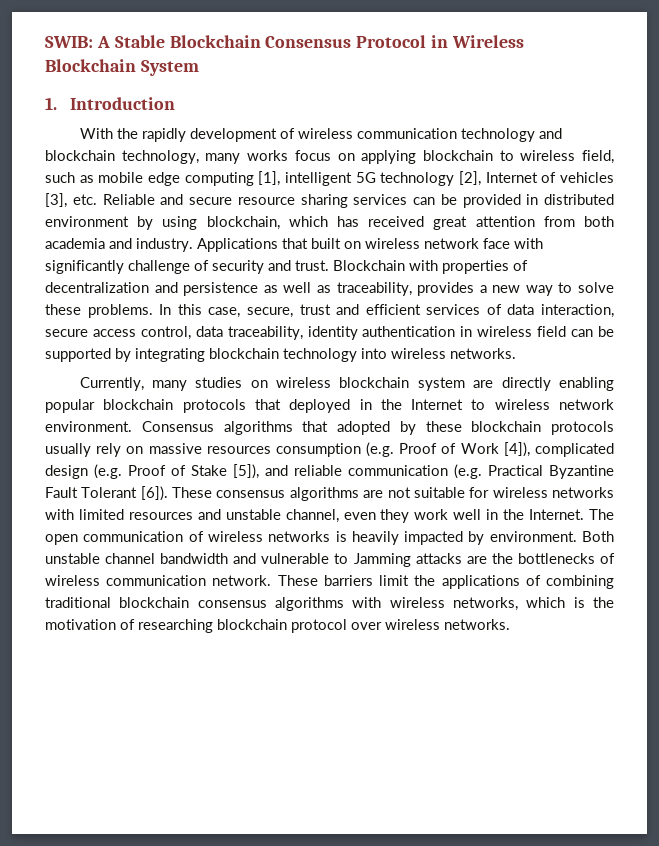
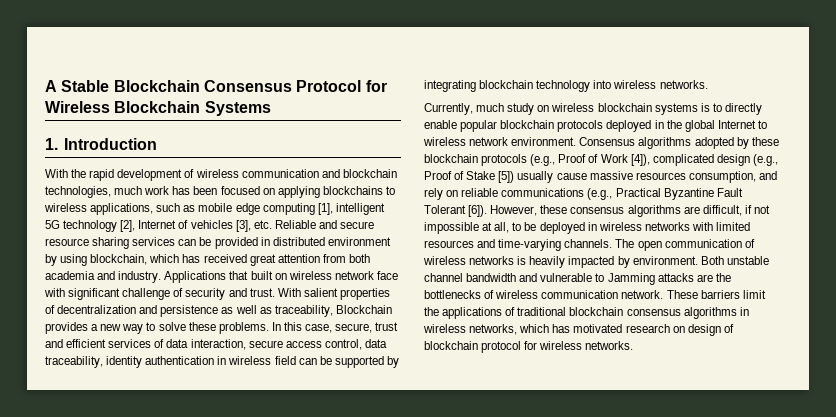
[45,36,93,48] SWIB: -> (45, 86) none
[431,35,449,48] in -> [365,80,387,92] for
[140,60,199,76] System -> [204,101,271,116] Systems
[141,128,186,142] rapidly -> [89,169,115,181] rapid
[460,128,535,142] technology -> (319, 173) none
[121,150,331,164] technology, many works focus -> [45,186,260,198] technologies, much work has been focused
[422,150,614,164] blockchain to wireless field, -> [322,186,395,195] [44,203,154,215] blockchains to wireless applications,
[45,260,124,274] significantly -> [68,288,121,300] significant
[333,260,438,271] Blockchain with -> [277,288,338,297] With salient
(412, 289) none -> [335,305,392,314] Blockchain
[151,377,243,391] many studies -> [476,103,535,115] much study
[417,377,614,391] system are directly enabling -> [654,103,762,115] [424,120,457,129] systems is to directly enable
[254,399,281,410] that -> (604, 126) none
(402, 404) none -> [684,120,715,132] global
[302,421,329,432] that -> (692, 143) none
[45,442,395,457] usually rely on massive resources consumption (e.g. -> [530,154,556,166] (e.g.,
[94,464,122,479] (e.g. -> [752,154,778,166] (e.g.,
[233,464,482,479] [5]), and reliable communication (e.g. -> [498,171,777,183] [424,188,613,200] [5]) usually cause massive resources consumption, and rely on reliable communications (e.g.,
[172,487,213,498] These -> [490,205,568,216] However, these
[387,487,490,498] not suitable for -> [702,205,770,216] [424,222,597,234] difficult, if not impossible at all, to be deployed in
[225,509,585,523] unstable channel, even they work well in the Internet. -> [498,239,613,251] time-varying channels.
[546,575,614,589] combining -> (516, 311) none
[352,597,382,608] with -> [739,307,749,316] in
[573,597,614,608] [45,619,213,633] is the motivation of researching -> [552,324,734,336] has motivated research on design of
[351,622,382,630] over -> [524,341,538,350] for

